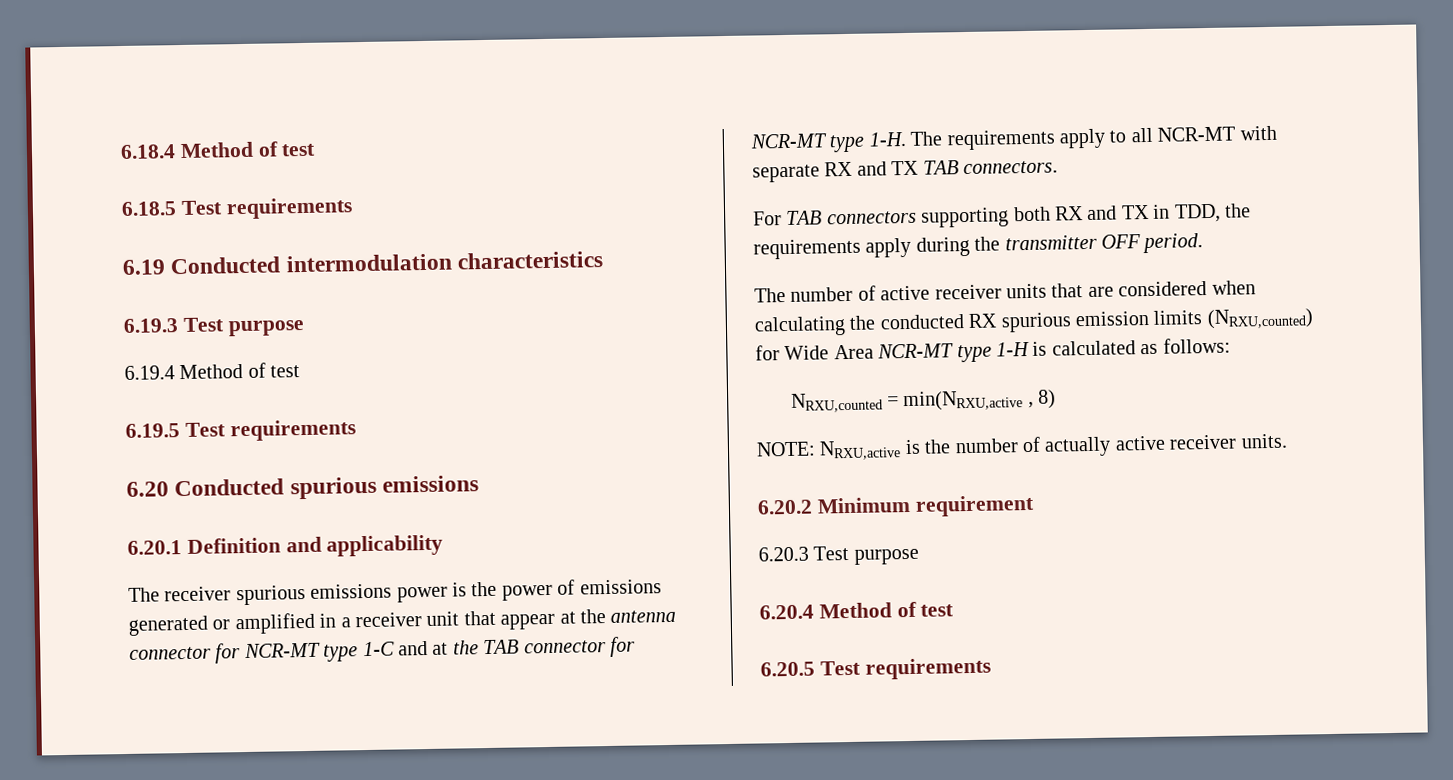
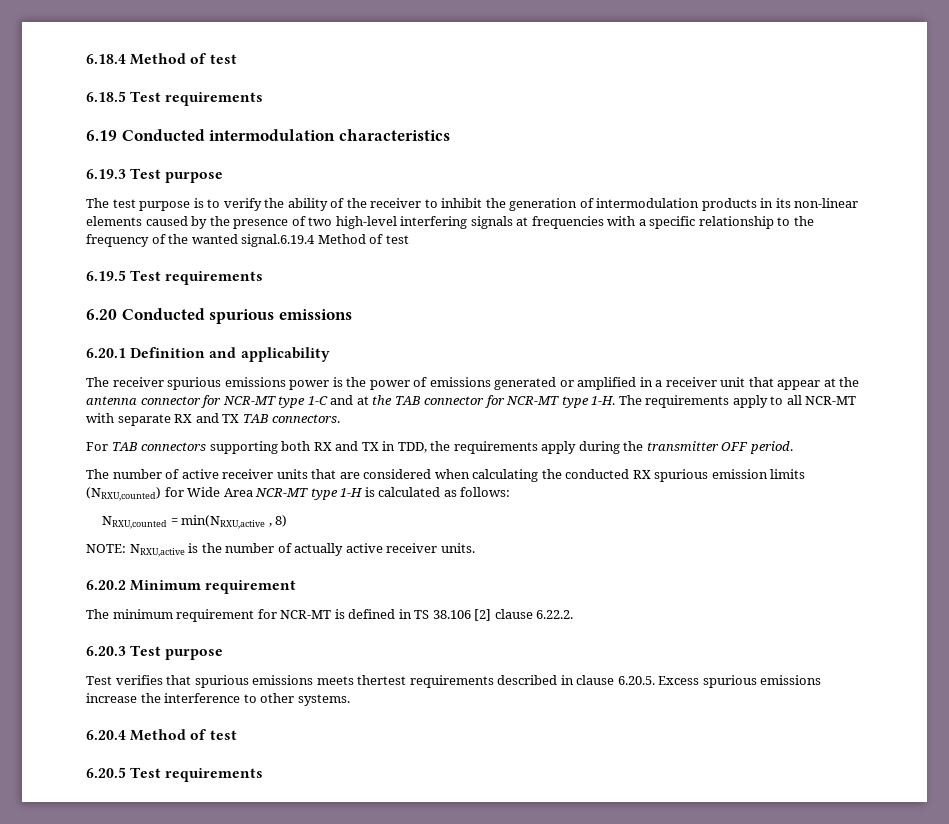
[124,365,175,380] 6.19.4 -> [86,198,859,211] [86,216,814,229] [86,234,316,247] The test purpose is to verify the ability of the receiver to inhibit the generation of intermodulation products in its non-linear elements caused by the presence of two high-level interfering signals at frequencies with a specific relationship to the frequency of the wanted signal.6.19.4
[758,545,919,565] 6.20.3 Test purpose -> [86,609,574,622] [86,645,224,660] [86,675,822,688] [86,693,350,706] The minimum requirement for NCR-MT is defined in TS 38.106 [2] clause 6.22.2. // 6.20.3 Test purpose // Test verifies that spurious emissions meets thertest requirements described in clause 6.20.5. Excess spurious emissions increase the interference to other systems.

